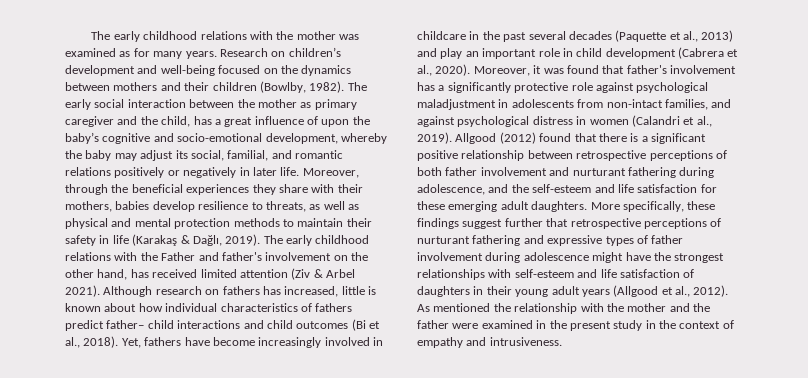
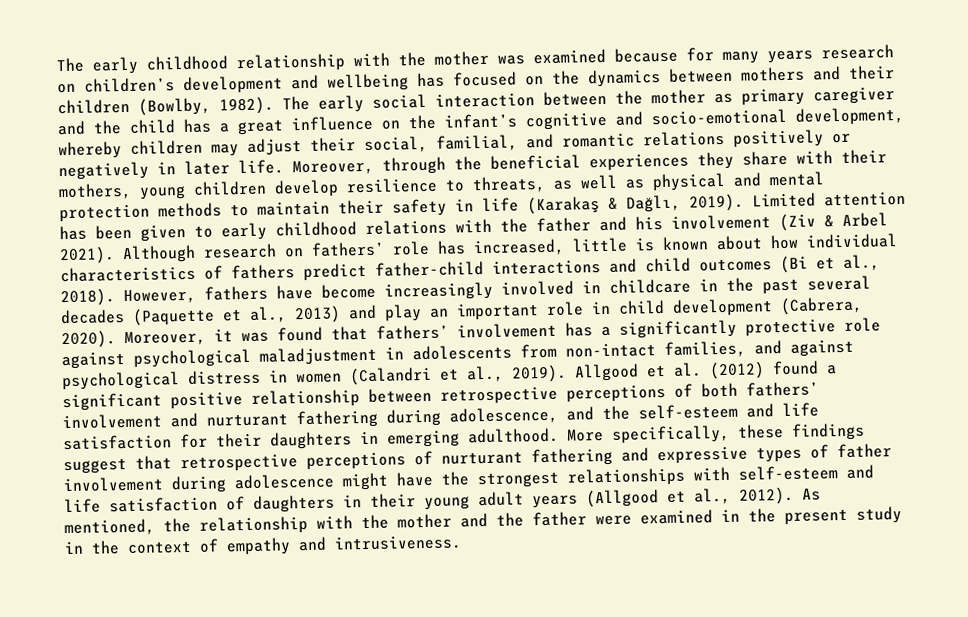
[91,31,247,42] The early childhood relations -> [56,53,345,75] The early childhood relationship
[119,51,131,57] as -> [614,47,678,63] because
[185,48,268,59] years. Research -> [767,44,894,64] years research
[160,65,215,76] well-being -> [327,72,445,92] wellbeing has
[161,116,191,127] child, -> [129,119,176,134] child
[307,116,370,127] [65,132,99,144] of upon the baby’s -> [381,113,517,130] on the infant’s
[65,150,112,161] the baby -> [130,139,203,155] children
[175,150,188,159] its -> [310,137,356,152] their
[115,201,150,210] babies -> [139,180,267,200] young children
[263,235,370,246] [65,252,368,261] [65,269,288,280] The early childhood relations with the Father and father's involvement on the other hand, has received limited attention -> [752,191,906,208] [59,214,771,242] Limited attention has been given to early childhood relations with the father and his involvement
[222,286,260,295] fathers -> [311,240,430,257] fathers’ role
[106,320,174,329] father– child -> [375,261,484,277] father-child
[121,338,141,348] Yet, -> [123,288,196,305] However,
[678,47,739,59] [417,65,432,76] (Cabrera et al., -> [780,296,863,316] (Cabrera,
[626,65,667,74] father's -> [376,324,449,340] fathers’
[499,132,639,144] (2012) found that there is -> [646,360,819,380] et al. (2012) found
[445,167,478,176] father -> [746,381,819,397] fathers’
[417,201,588,212] these emerging adult daughters. -> [216,427,559,450] their daughters in emerging adulthood.
[504,218,543,227] further -> (127, 466) none
[433,303,491,312] mentioned -> [64,518,155,537] mentioned,

